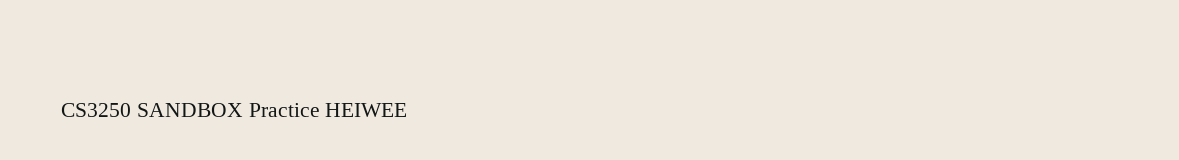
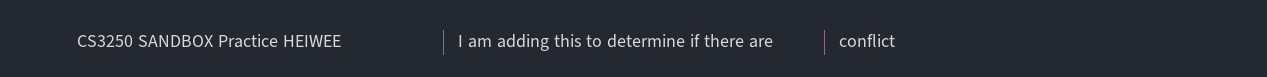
(408, 110) none -> [458,34,895,51] // I am adding this to determine if there are conflict

